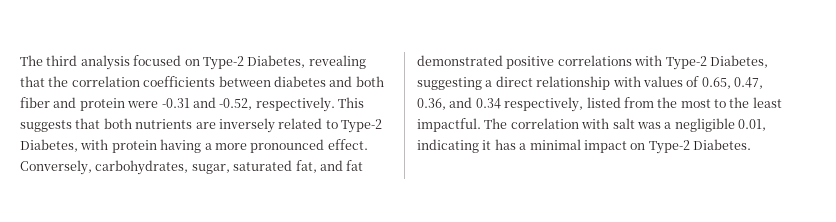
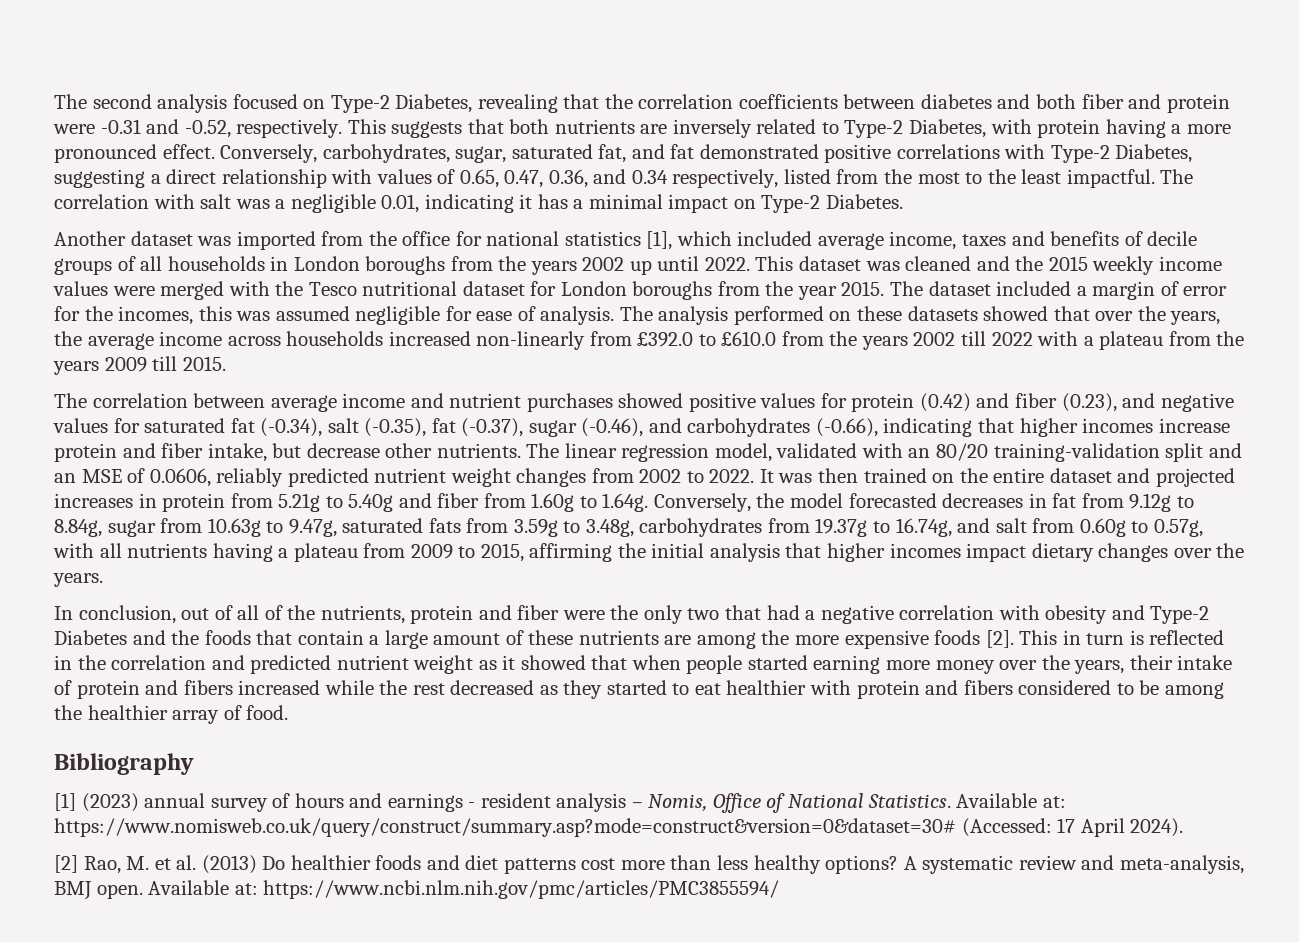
[20,55,78,66] The third -> [54,94,152,109] The second
(751, 144) none -> [54,231,1198,250] [54,256,1222,275] [53,281,1228,300] [54,306,1221,325] [54,331,1245,350] [53,356,226,375] [54,393,1234,412] [53,418,1230,437] [54,443,1242,462] [54,468,1235,487] [54,493,1194,512] [54,518,1203,537] [53,543,1245,562] [53,573,103,587] [54,605,1210,624] [54,630,1225,649] [54,655,1233,674] [54,680,1224,699] [54,705,289,724] [54,753,194,775] [54,793,1066,813] [54,818,1184,837] [54,855,1244,874] [54,880,780,900] // Another dataset was imported from the office for national statistics [1], which included average income, taxes and benefits of decile groups of all households in London boroughs from the years 2002 up until 2022. This dataset was cleaned and the 2015 weekly income values were merged with the Tesco nutritional dataset for London boroughs from the year 2015. The dataset included a margin of error for the incomes, this was assumed negligible for ease of analysis. The analysis performed on these datasets showed that over the years, the average income across households increased non-linearly from £392.0 to £610.0 from the years 2002 till 2022 with a plateau from the years 2009 till 2015. // The correlation between average income and nutrient purchases showed positive values for protein (0.42) and fiber (0.23), and negative values for saturated fat (-0.34), salt (-0.35), fat (-0.37), sugar (-0.46), and carbohydrates (-0.66), indicating that higher incomes increase protein and fiber intake, but decrease other nutrients. The linear regression model, validated with an 80/20 training-validation split and an MSE of 0.0606, reliably predicted nutrient weight changes from 2002 to 2022. It was then trained on the entire dataset and projected increases in protein from 5.21g to 5.40g and fiber from 1.60g to 1.64g. Conversely, the model forecasted decreases in fat from 9.12g to 8.84g, sugar from 10.63g to 9.47g, saturated fats from 3.59g to 3.48g, carbohydrates from 19.37g to 16.74g, and salt from 0.60g to 0.57g, with all nutrients having a plateau from 2009 to 2015, affirming the initial analysis that higher incomes impact dietary changes over the years. // In conclusion, out of all of the nutrients, protein and fiber were the only two that had a negative correlation with obesity and Type-2 Diabetes and the foods that contain a large amount of these nutrients are among the more expensive foods [2]. This in turn is reflected in the correlation and predicted nutrient weight as it showed that when people started earning more money over the years, their intake of protein and fibers increased while the rest decreased as they started to eat healthier with protein and fibers considered to be among the healthier array of food. // Bibliography // [1] (2023) annual survey of hours and earnings - resident analysis – Nomis, Office of National Statistics. Available at: https://www.nomisweb.co.uk/query/construct/summary.asp?mode=construct&version=0&dataset=30# (Accessed: 17 April 2024). // [2] Rao, M. et al. (2013) Do healthier foods and diet patterns cost more than less healthy options? A systematic review and meta-analysis, BMJ open. Available at: https://www.ncbi.nlm.nih.gov/pmc/articles/PMC3855594/

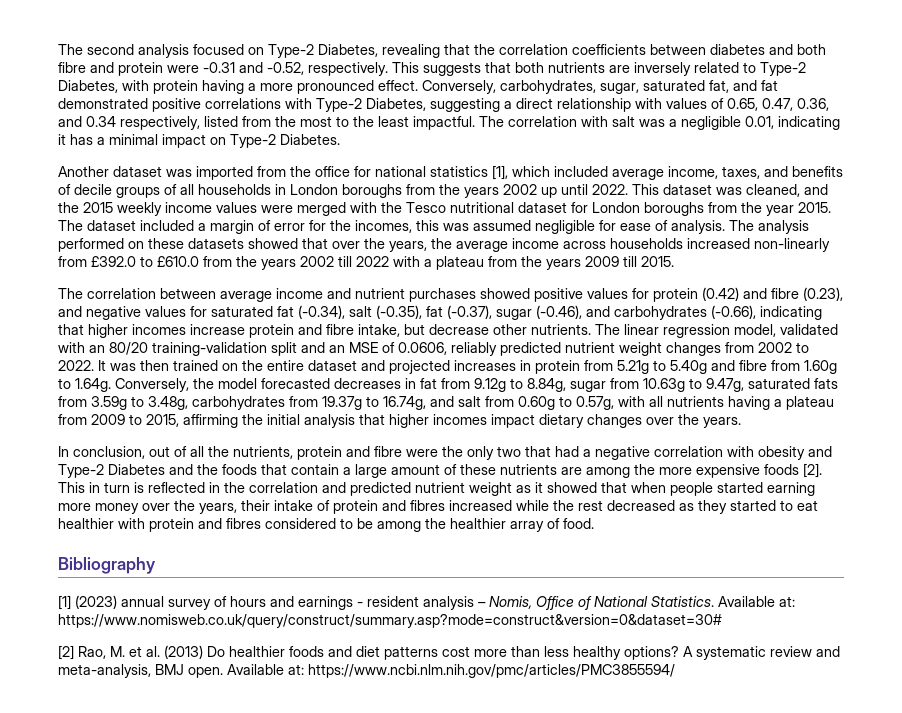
[1081,94,1124,109] fiber -> [58,62,86,73] fibre
[962,234,1007,246] taxes -> [722,166,760,179] taxes,
[905,256,972,271] cleaned -> [746,184,800,197] cleaned,
[1015,393,1058,408] fiber -> [771,288,799,299] fibre
[161,443,204,458] fiber -> [326,324,354,335] fibre
[437,493,480,508] fiber -> [739,360,767,371] fibre
[264,605,283,620] of -> (204, 451) none
[517,605,560,620] fiber -> [374,446,402,457] fibre
[183,680,233,695] fibers -> [410,500,445,511] fibres
[963,680,1013,695] fibers -> [226,518,261,529] fibres
[961,818,1184,837] (Accessed: 17 April 2024). -> (722, 621) none

